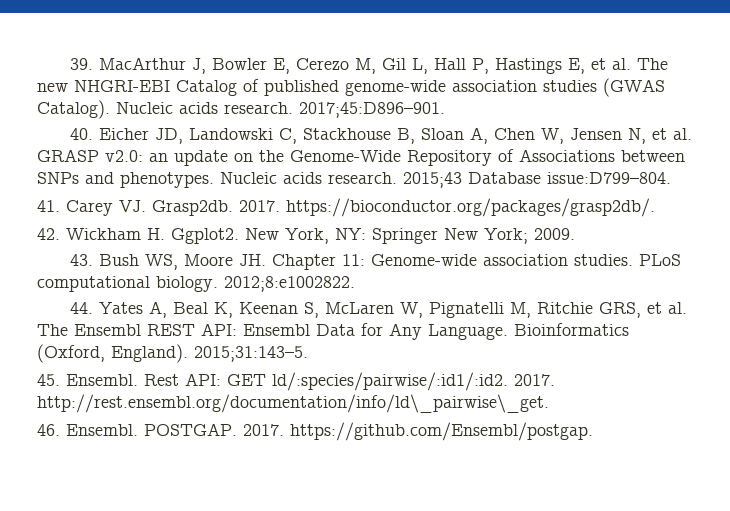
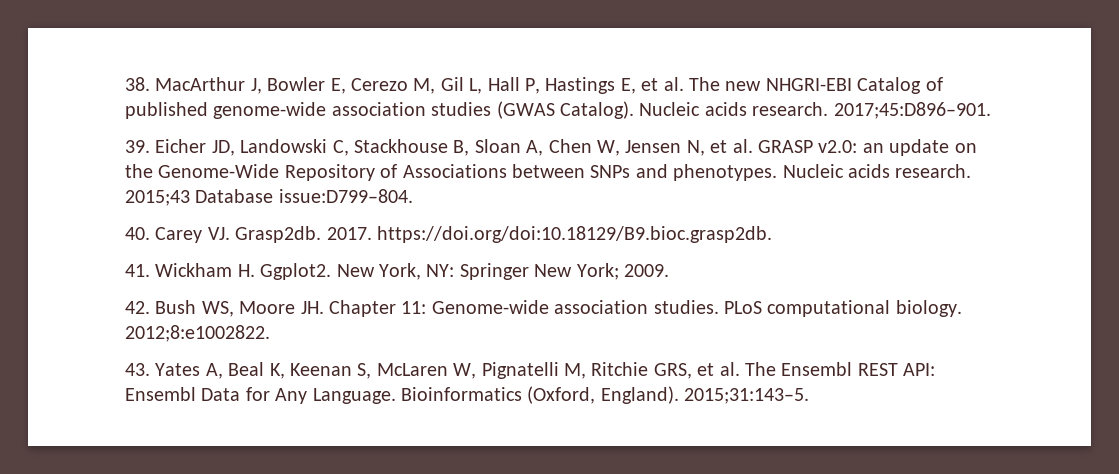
[69,58,93,70] 39. -> [125,77,150,91] 38.
[69,128,93,140] 40. -> [125,140,150,153] 39.
[37,200,60,212] 41. -> [125,227,150,240] 40.
[286,198,655,217] [37,228,60,240] https://bioconductor.org/packages/grasp2db/. // 42. -> [377,226,772,243] [125,264,150,277] https://doi.org/doi:10.18129/B9.bioc.grasp2db. // 41.
[69,254,93,266] 43. -> [125,301,150,314] 42.
[69,302,93,314] 44. -> [125,363,150,376] 43.
[37,372,555,391] [37,394,549,413] [37,422,593,441] // 45. Ensembl. Rest API: GET ld/:species/pairwise/:id1/:id2. 2017. http://rest.ensembl.org/documentation/info/ld\_pairwise\_get. // 46. Ensembl. POSTGAP. 2017. https://github.com/Ensembl/postgap. -> (810, 396) none

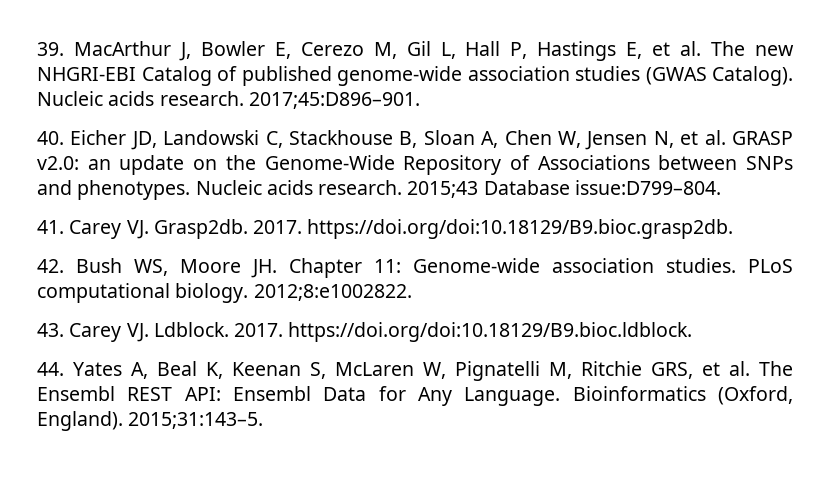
[125,77,150,91] 38. -> [37,42,64,56] 39.
[125,140,150,153] 39. -> [37,131,64,145] 40.
[125,227,150,240] 40. -> [37,220,64,234] 41.
[125,263,669,280] // 41. Wickham H. Ggplot2. New York, NY: Springer New York; 2009. -> (734, 229) none
(150, 369) none -> [69,322,693,342] [37,362,64,376] Carey VJ. Ldblock. 2017. https://doi.org/doi:10.18129/B9.bioc.ldblock. // 44.

